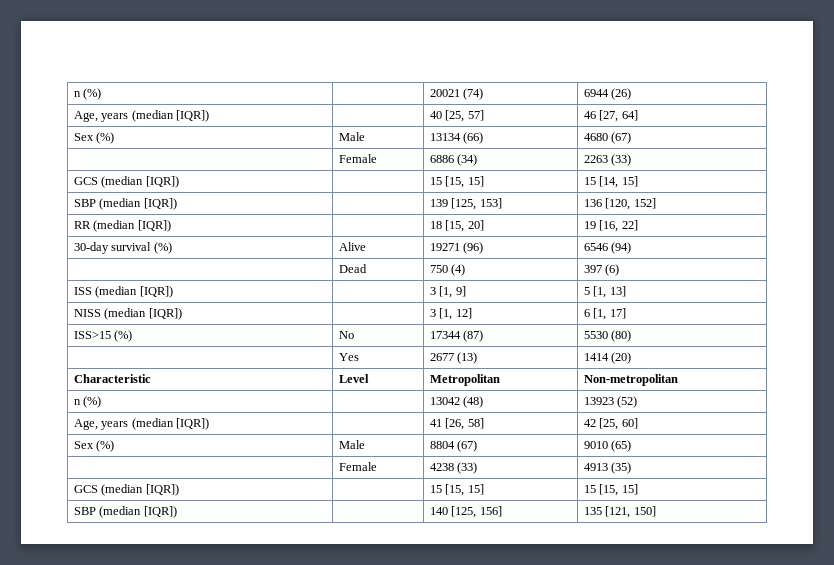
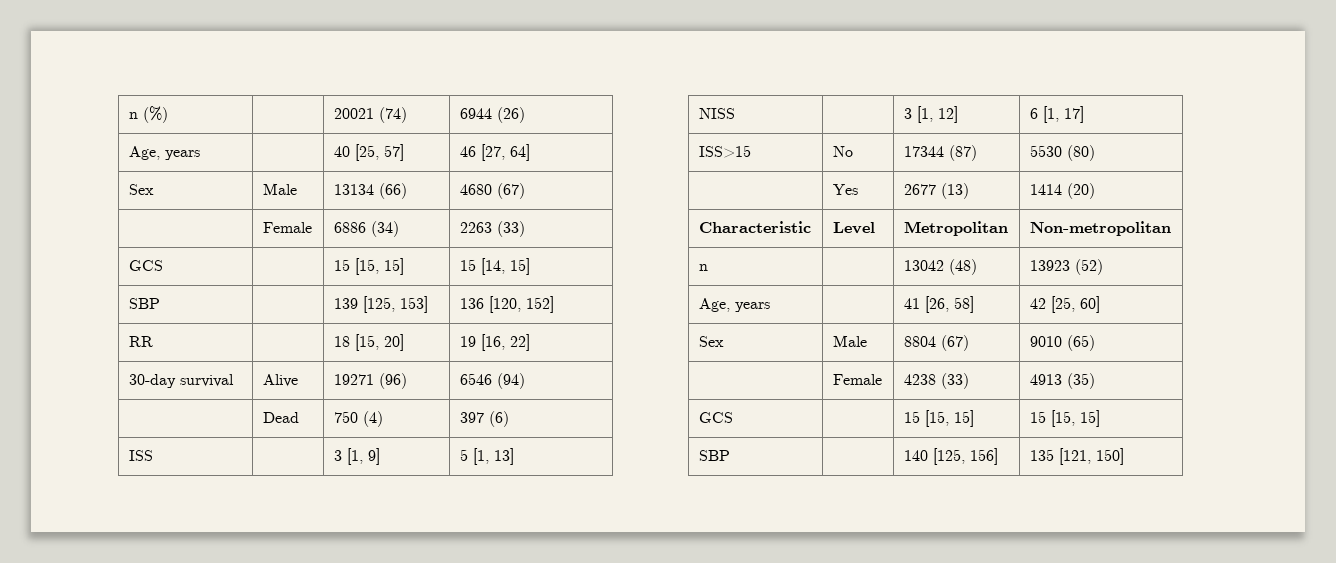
[131,110,209,122] (median [IQR]) -> (200, 155) none
[96,132,115,144] (%) -> (154, 189) none
[101,176,179,188] (median [IQR]) -> (163, 265) none
[99,198,177,210] (median [IQR]) -> (160, 303) none
[93,220,171,232] (median [IQR]) -> (153, 341) none
[153,242,172,254] (%) -> (234, 380) none
[95,286,173,298] (median [IQR]) -> (153, 455) none
[104,308,182,320] (median [IQR]) -> (735, 113) none
[114,330,133,342] (%) -> (751, 151) none
[83,396,102,408] (%) -> (708, 267) none
[131,418,209,430] (median [IQR]) -> (770, 307) none
[96,440,115,452] (%) -> (724, 341) none
[101,484,179,496] (median [IQR]) -> (733, 417) none
[99,506,177,518] (median [IQR]) -> (730, 455) none

